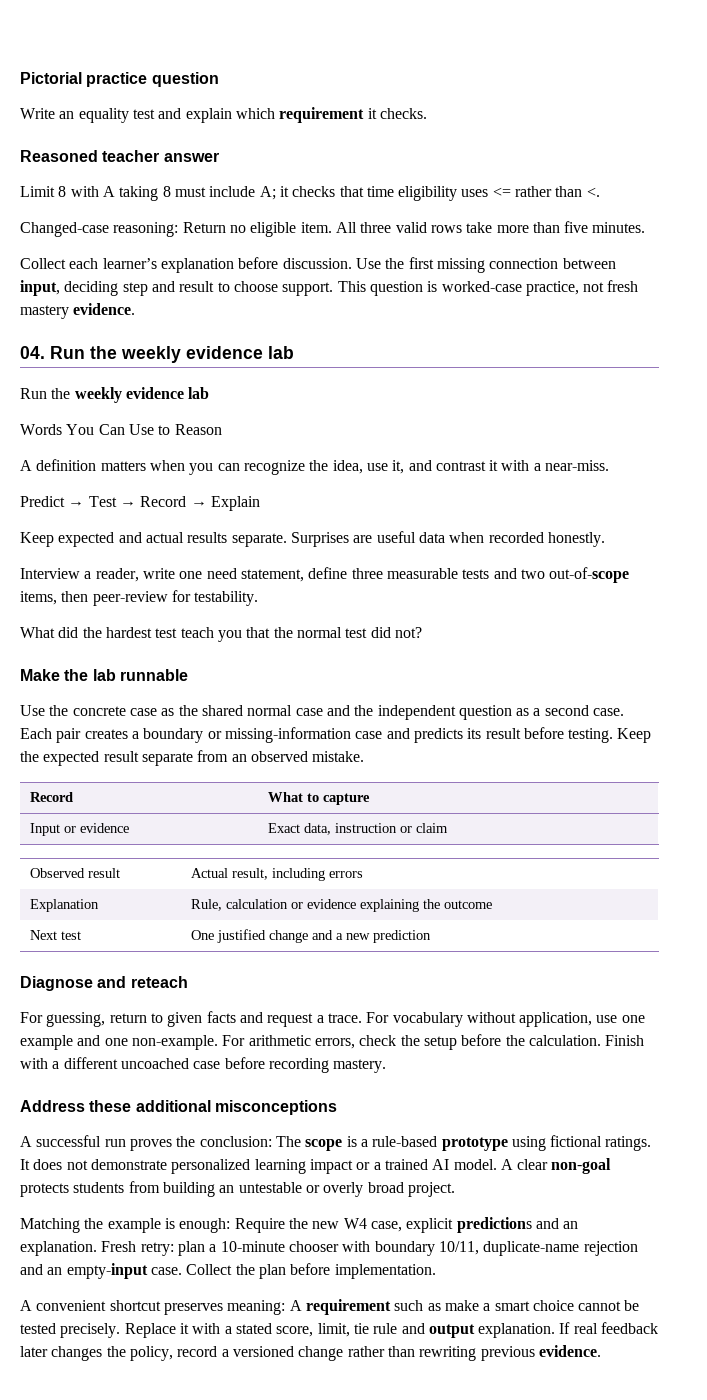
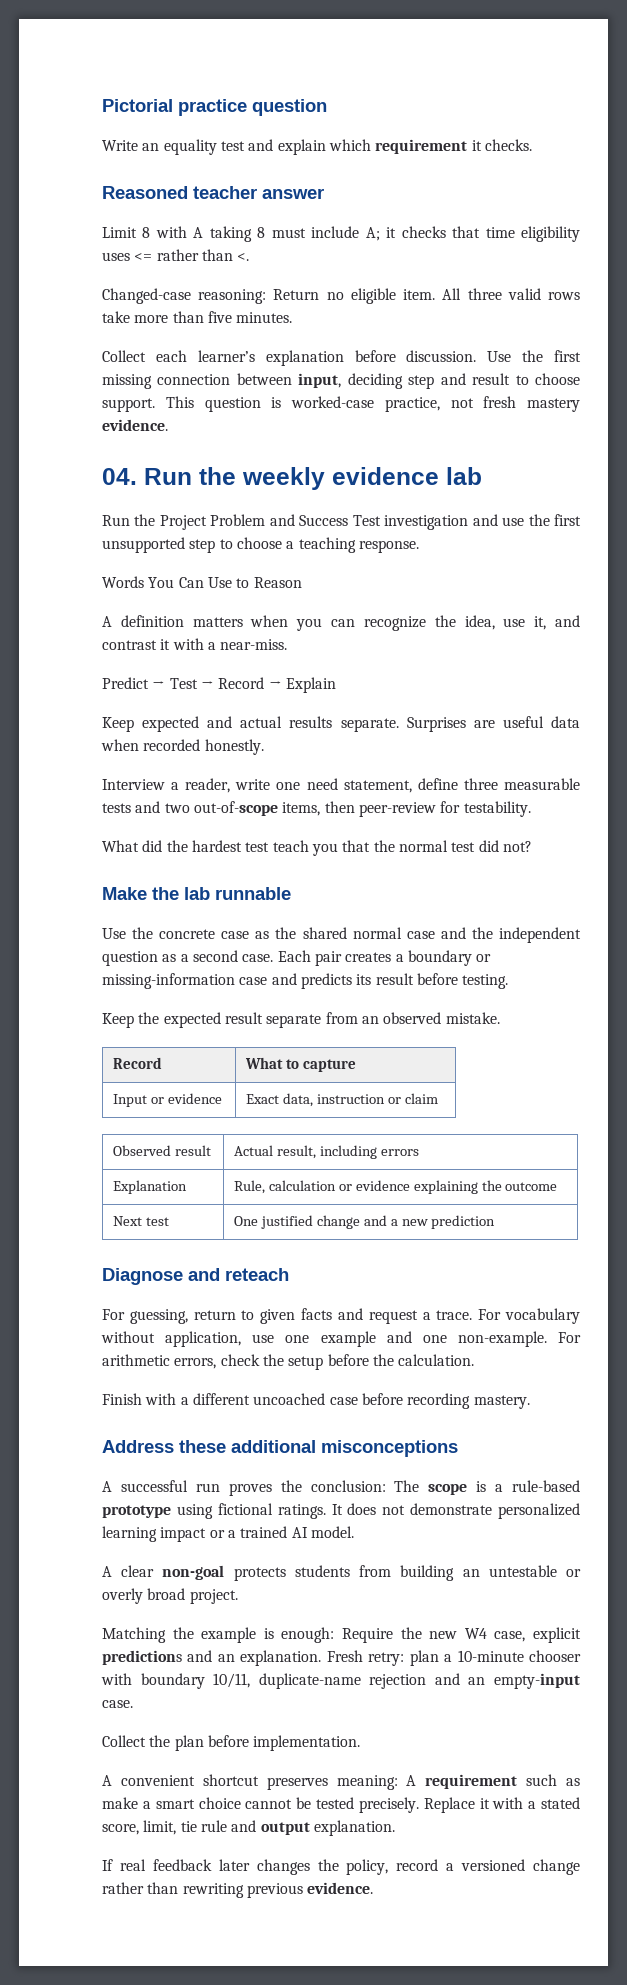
[74,387,210,403] weekly evidence lab -> [159,514,581,530] [102,537,419,553] Project Problem and Success Test investigation and use the first unsupported step to choose a teaching response.
(614, 735) none -> (509, 981) //
(601, 1040) none -> (475, 1360) //
(497, 1164) none -> (354, 1532) //
(182, 1271) none -> (133, 1704) //
(556, 1330) none -> (395, 1828) //

